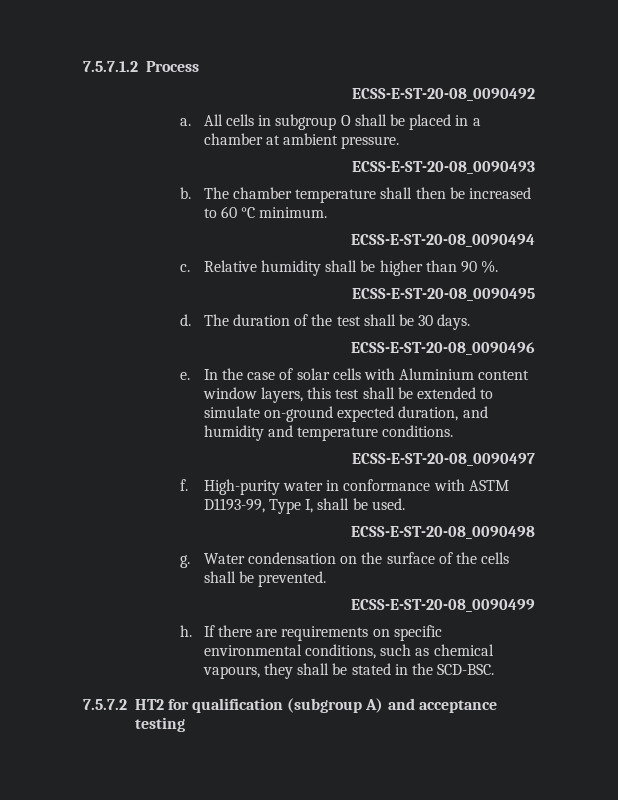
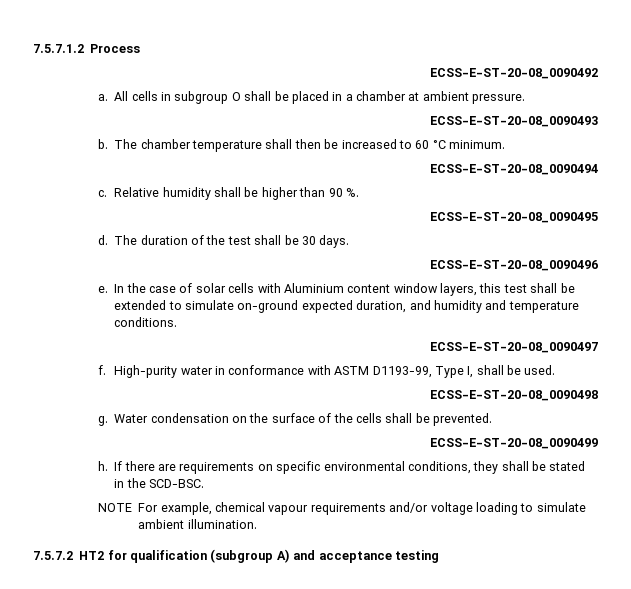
[380,644,494,656] [202,666,260,679] such as chemical vapours, -> (471, 467) none
(495, 669) none -> [98,502,586,515] [138,519,257,529] // NOTE For example, chemical vapour requirements and/or voltage loading to simulate ambient illumination.

